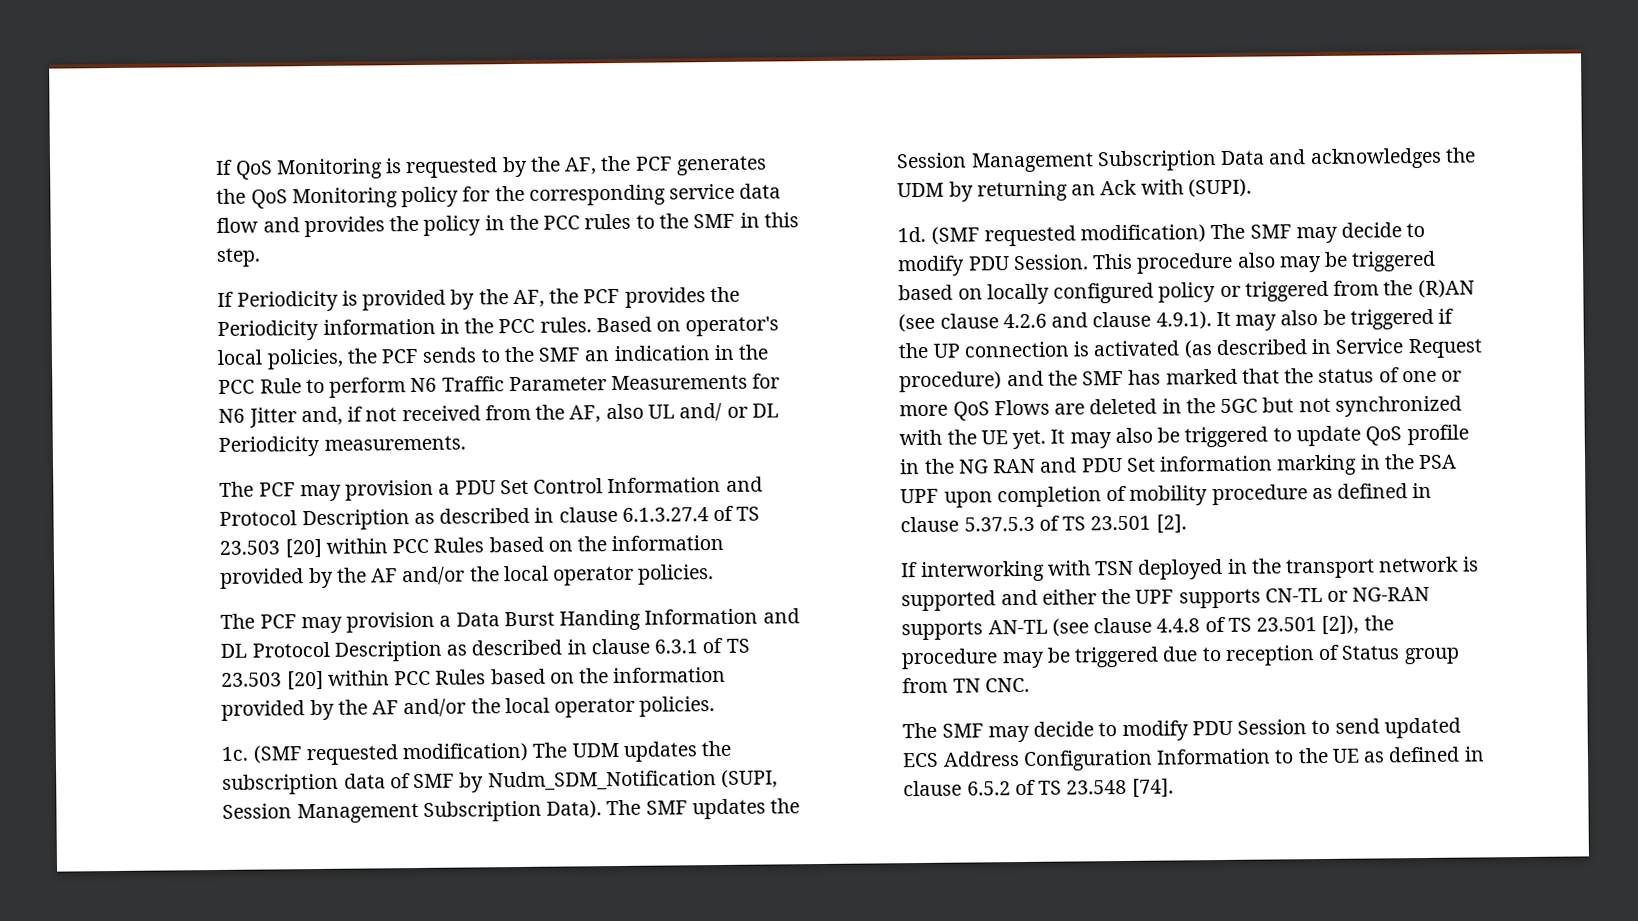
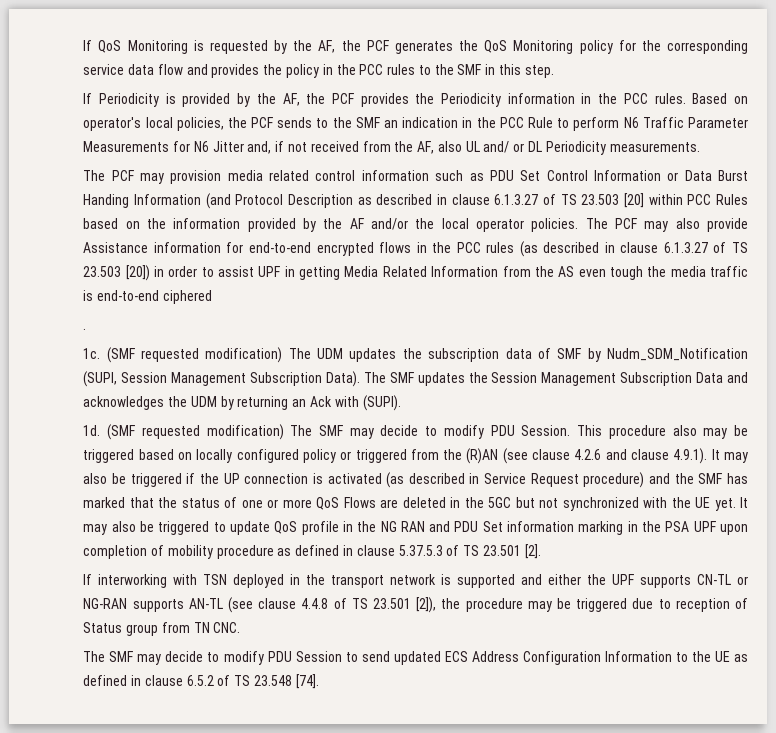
[438,476,763,495] [219,507,709,531] a PDU Set Control Information and Protocol Description as described in clause 6.1.3.27.4 -> [227,170,748,181] [83,193,539,209] media related control information such as PDU Set Control Information or Data Burst Handing Information (and Protocol Description as described in clause 6.1.3.27
[220,608,800,634] [220,637,750,662] [221,666,727,691] [221,696,716,721] // The PCF may provision a Data Burst Handing Information and DL Protocol Description as described in clause 6.3.1 of TS 23.503 [20] within PCC Rules based on the information provided by the AF and/or the local operator policies. -> [585,218,748,232] [83,241,748,257] [83,265,749,281] [83,290,212,304] [83,328,87,330] The PCF may also provide Assistance information for end-to-end encrypted flows in the PCC rules (as described in clause 6.1.3.27 of TS 23.503 [20]) in order to assist UPF in getting Media Related Information from the AS even tough the media traffic is end-to-end ciphered // .

